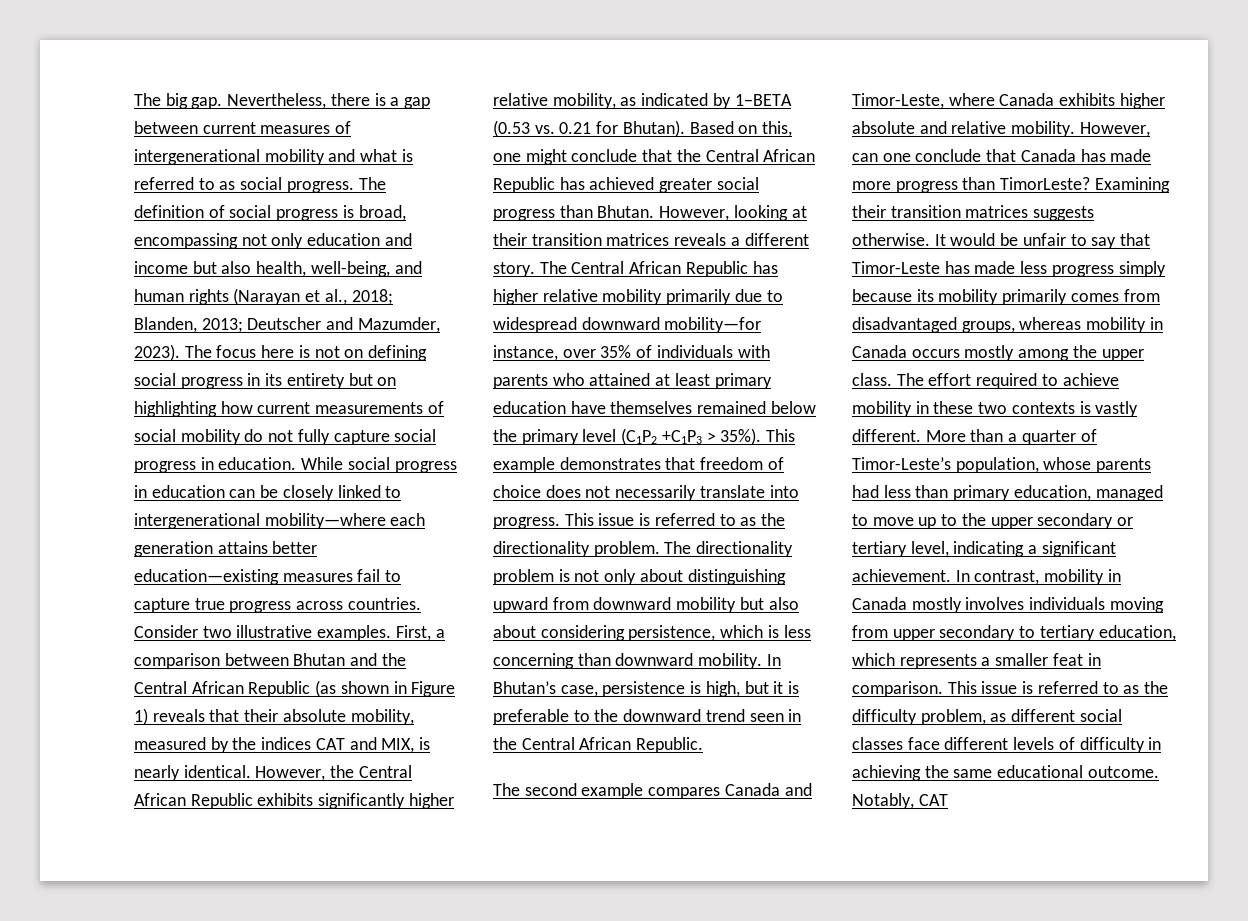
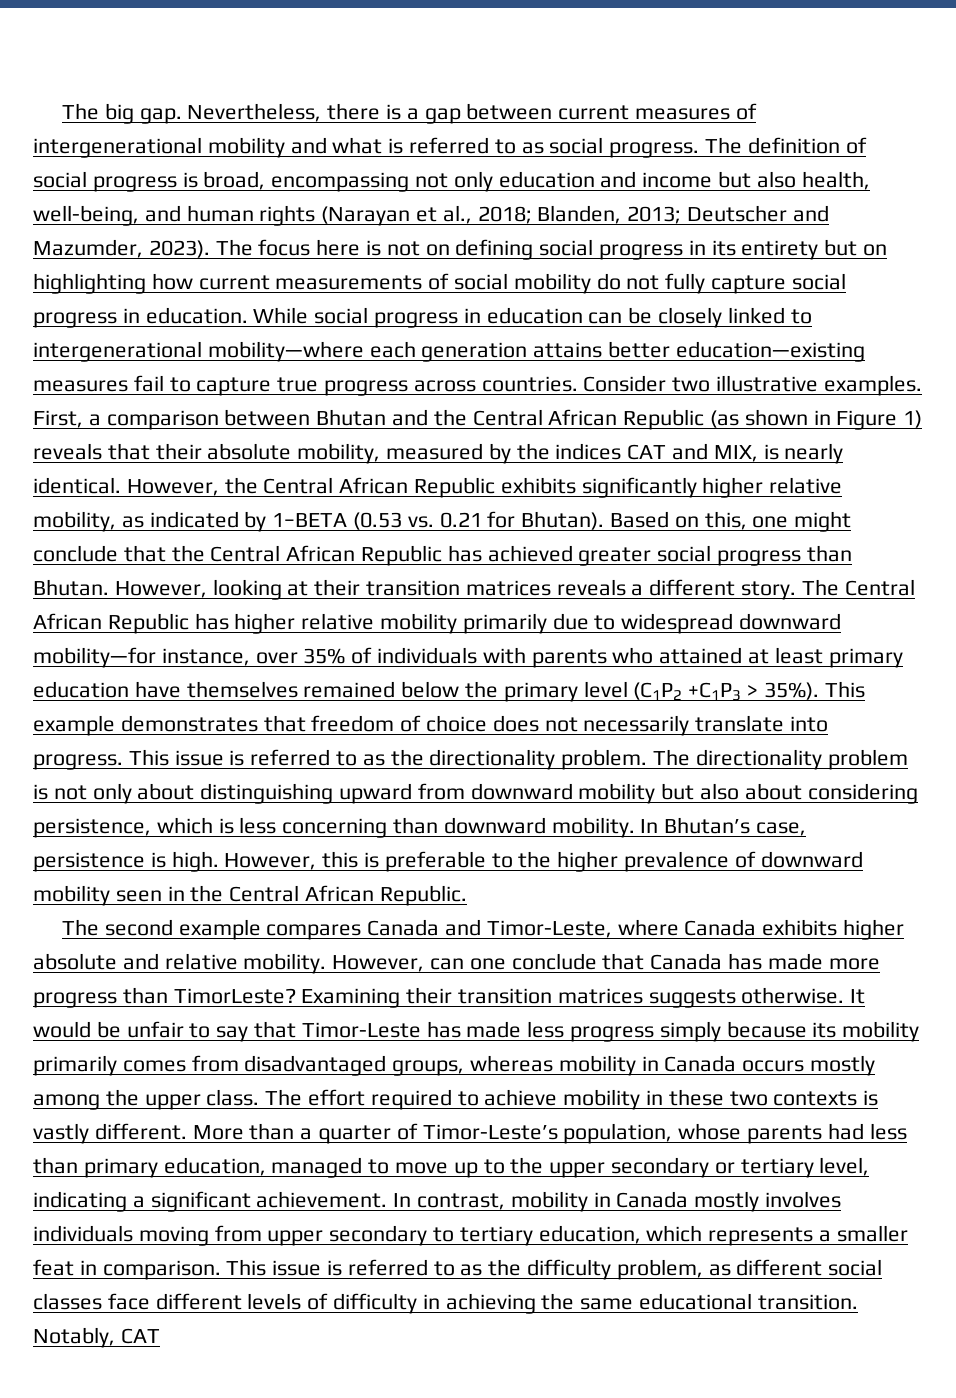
[705,681,784,697] high, but it -> [171,851,359,872] high. However, this
[623,709,745,722] downward trend -> [557,851,863,872] [33,885,110,906] higher prevalence of downward mobility
[1087,766,1159,778] outcome. -> [757,1294,858,1310] transition.

